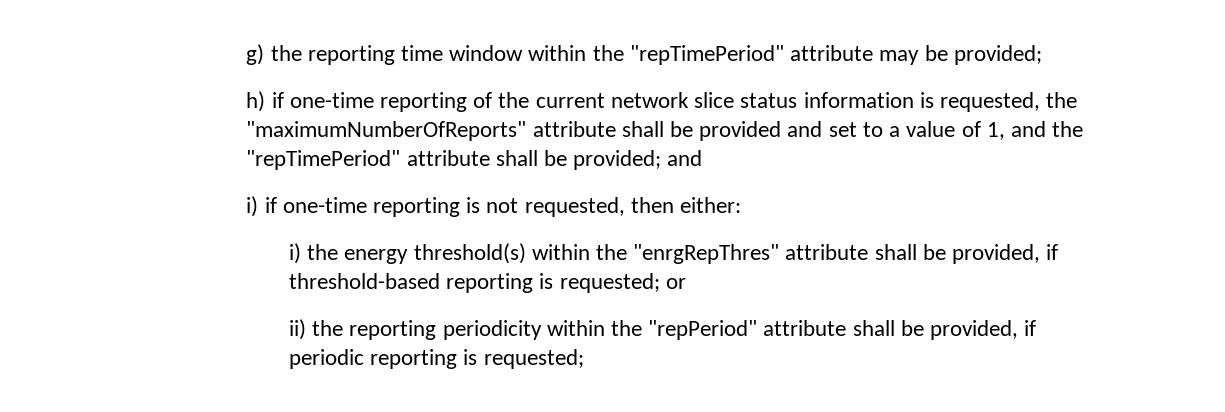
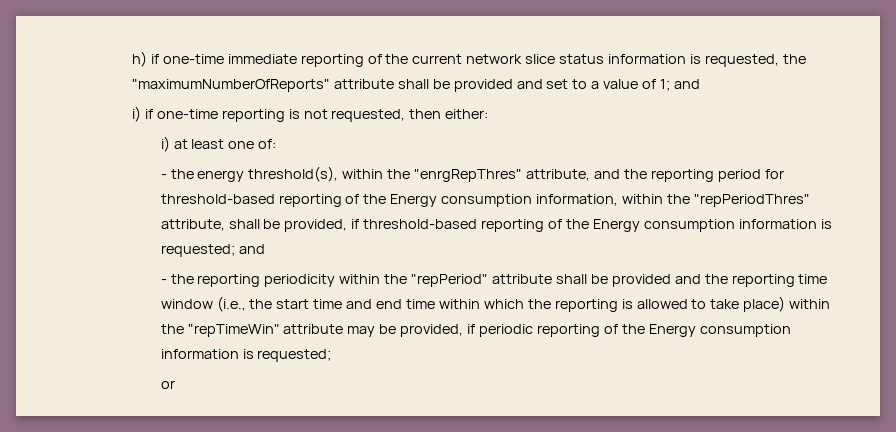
[246,44,1042,65] g) the reporting time window within the "repTimePeriod" attribute may be provided; // -> (131, 59) none
(374, 100) none -> [227,54,297,64] immediate
[986,121,1084,140] [246,150,662,170] 1, and the "repTimePeriod" attribute shall be provided; -> [660,79,671,91] 1;
(301, 253) none -> [173,139,277,149] [160,174,167,179] at least one of: // -
[413,243,526,264] threshold(s) -> [248,166,339,182] threshold(s),
[785,244,869,260] attribute -> [526,169,784,182] [160,194,810,207] [160,219,225,231] attribute, and the reporting period for threshold-based reporting of the Energy consumption information, within the "repPeriodThres" attribute,
[539,273,686,293] [288,319,306,340] is requested; or // ii) -> [548,219,832,232] [160,244,265,257] [160,279,167,284] of the Energy consumption information is requested; and // -
[930,320,1037,340] [288,349,584,369] provided, if periodic reporting is requested; -> [611,274,828,287] [160,296,831,312] [160,324,791,337] [160,349,332,362] [160,380,175,389] provided and the reporting time window (i.e., the start time and end time within which the reporting is allowed to take place) within the "repTimeWin" attribute may be provided, if periodic reporting of the Energy consumption information is requested; // or

